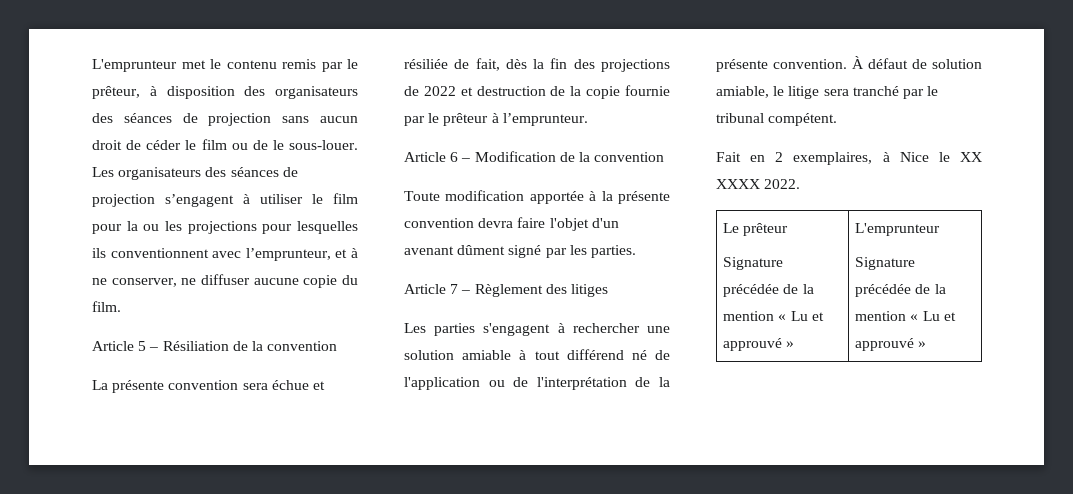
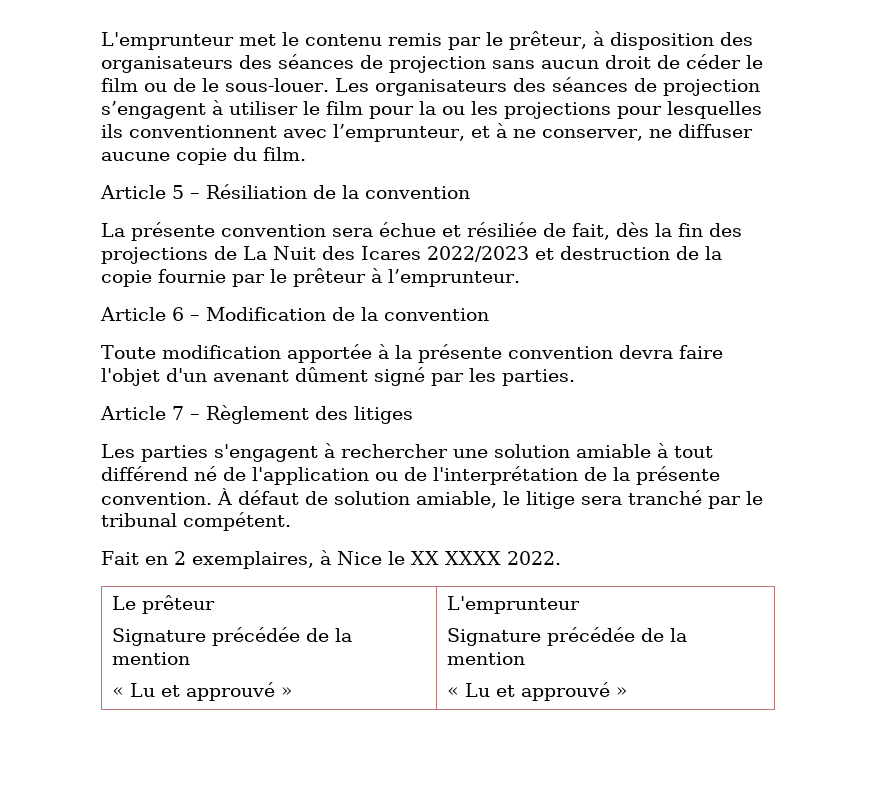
[423,86,456,96] 2022 -> [243,246,529,262] La Nuit des Icares 2022/2023
(775, 316) none -> (190, 658) //
(907, 316) none -> (525, 658) //

